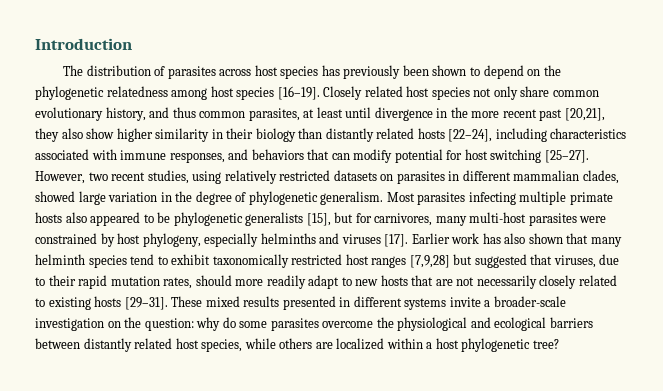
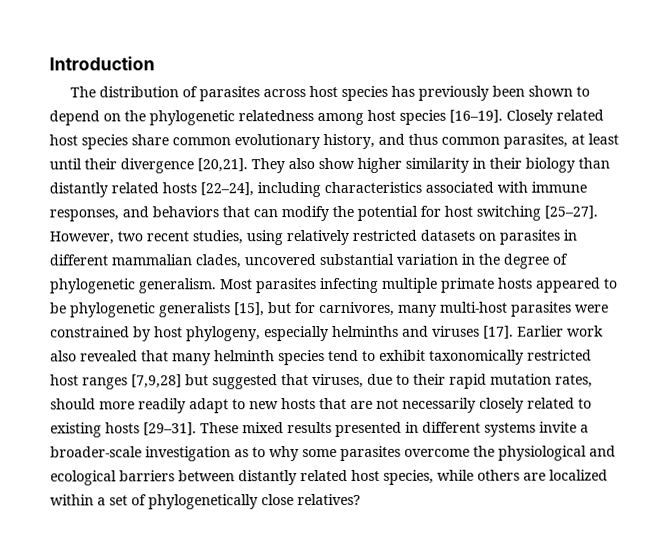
[473,86,518,100] not only -> (128, 142) none
[374,107,605,121] [35,128,59,142] divergence in the more recent past [20,21], they -> [84,158,285,174] their divergence [20,21]. They
(393, 156) none -> [332,205,354,218] the
[35,191,106,205] showed large -> [244,253,394,266] uncovered substantial
[65,212,87,223] also -> (533, 283) none
[482,233,563,244] has also shown -> [50,350,138,362] also revealed
[107,317,236,331] on the question: why do -> [234,446,299,462] as to why
[435,338,559,352] host phylogenetic tree? -> [109,493,361,510] set of phylogenetically close relatives?

